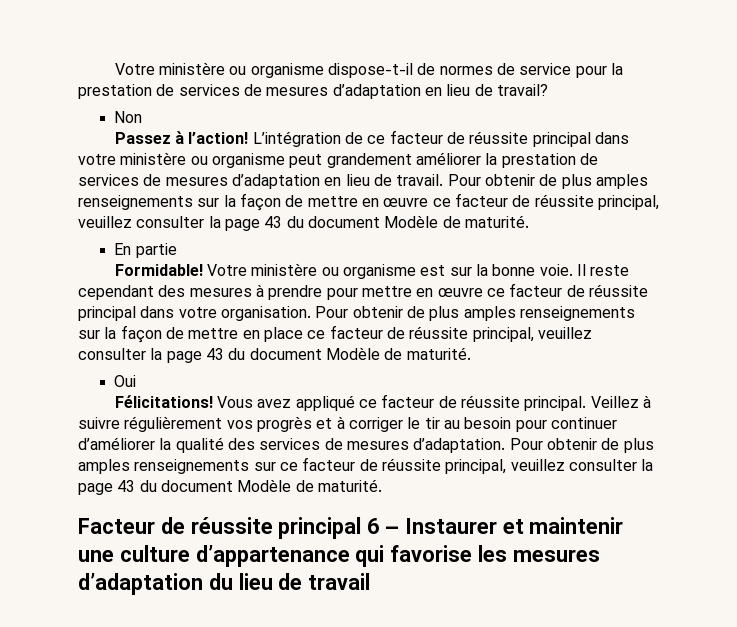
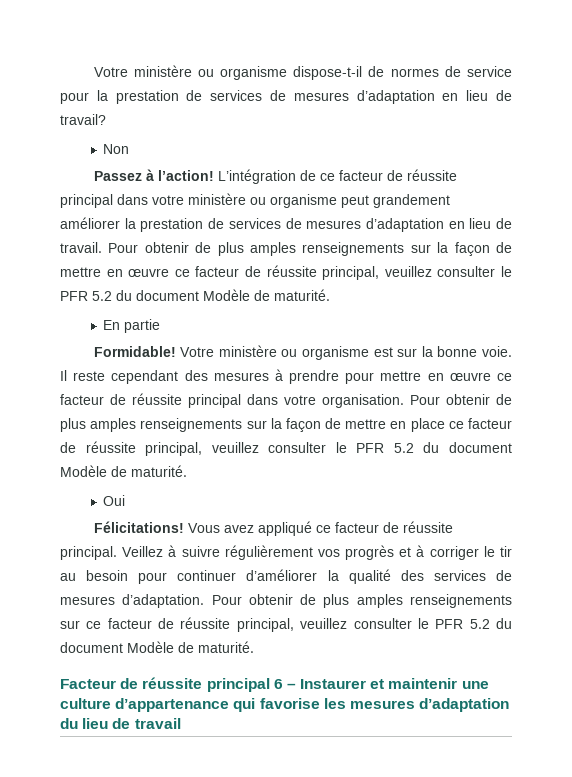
[208,216,283,231] la page 43 -> [501,266,513,277] [60,291,112,301] le PFR 5.2
[150,348,224,363] la page 43 -> [335,442,414,453] le PFR 5.2
[641,459,654,471] [78,480,136,495] la page 43 -> [417,618,490,629] le PFR 5.2

